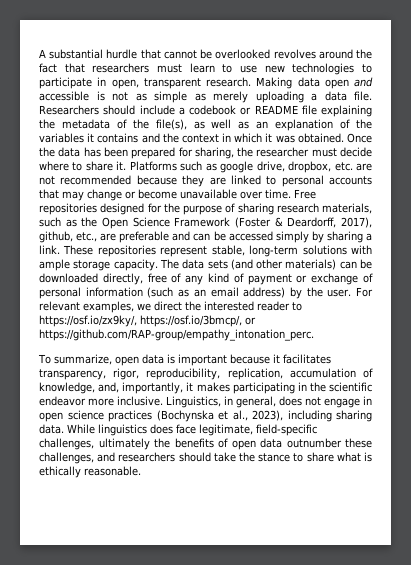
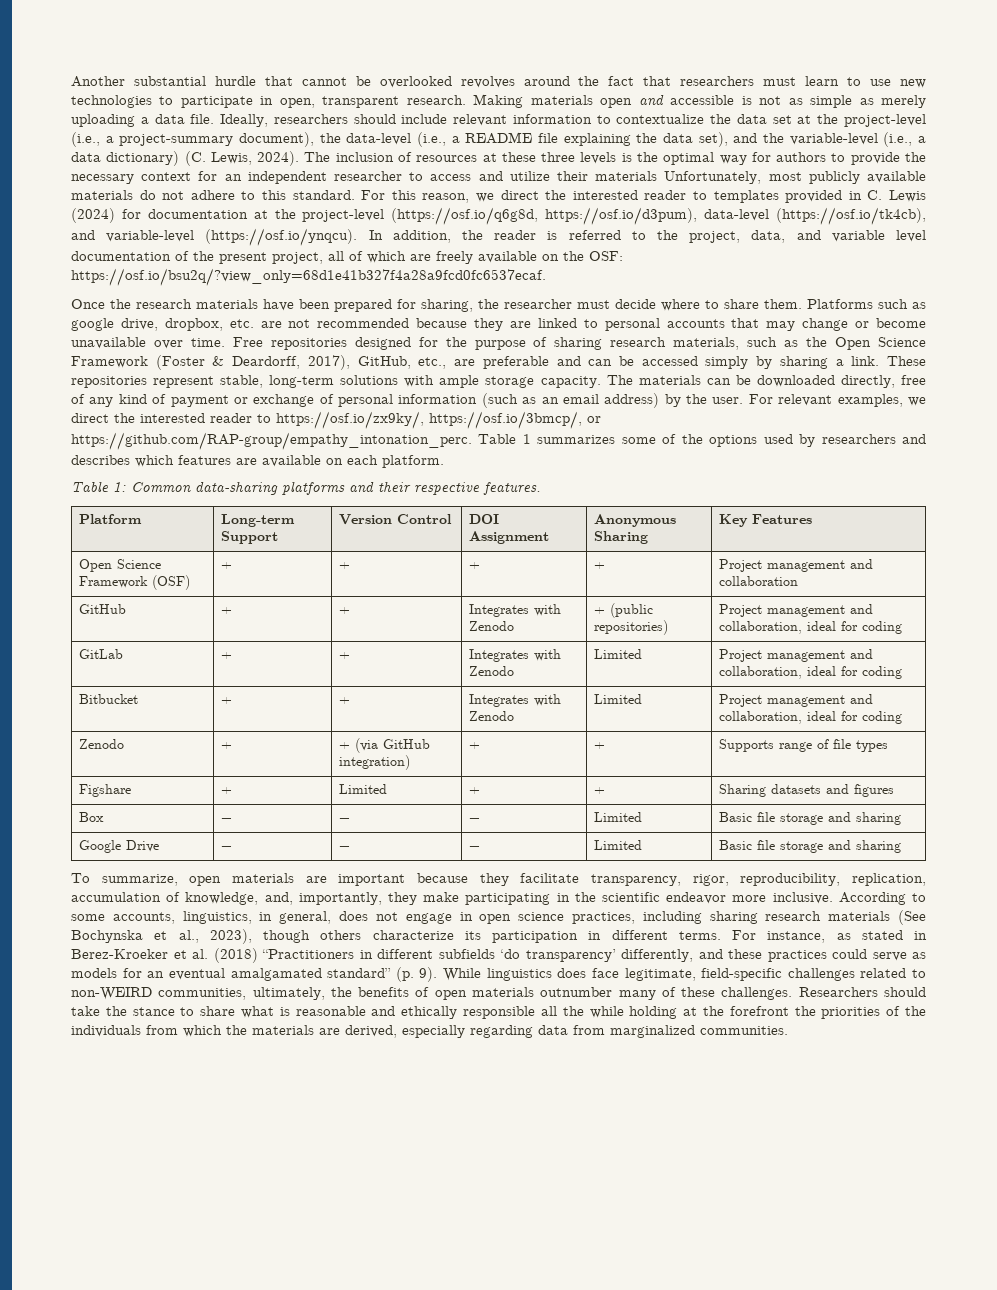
[39,49,46,58] A -> [71,76,125,87] Another
[297,77,320,87] data -> [530,95,593,105] materials
[39,105,372,117] [39,119,372,131] [39,133,373,143] [39,147,101,157] Researchers should include a codebook or README file explaining the metadata of the file(s), as well as an explanation of the variables it contains and the context in which it was obtained. Once the data has -> [220,114,926,127] [71,132,926,147] [71,151,927,166] [71,171,927,184] [71,190,927,203] [71,207,927,225] [71,228,927,246] [71,251,623,264] [71,268,546,286] [71,299,294,311] Ideally, researchers should include relevant information to contextualize the data set at the project-level (i.e., a project-summary document), the data-level (i.e., a README file explaining the data set), and the variable-level (i.e., a data dictionary) (C. Lewis, 2024). The inclusion of resources at these three levels is the optimal way for authors to provide the necessary context for an independent researcher to access and utilize their materials Unfortunately, most publicly available materials do not adhere to this standard. For this reason, we direct the interested reader to templates provided in C. Lewis (2024) for documentation at the project-level (https://osf.io/q6g8d, https://osf.io/d3pum), data-level (https://osf.io/tk4cb), and variable-level (https://osf.io/ynqcu). In addition, the reader is referred to the project, data, and variable level documentation of the present project, all of which are freely available on the OSF: https://osf.io/bsu2q/?view_only=68d1e41b327f4a28a9fcd0fc6537ecaf. // Once the research materials have
[116,161,127,170] it. -> [764,299,802,309] them.
[39,231,73,243] github, -> [357,356,411,369] GitHub,
[182,259,337,270] data sets (and other materials) -> [638,375,701,385] materials
[38,354,331,366] // To summarize, open data is important because it facilitates -> [478,434,927,447] [71,455,444,468] [71,481,541,495] [79,514,143,524] [221,514,296,527] [221,531,279,544] [339,514,453,525] [469,514,500,524] [469,531,550,544] [594,514,677,527] [594,531,649,544] [719,514,813,527] [79,559,162,572] [79,575,191,590] [221,562,233,569] [339,562,351,569] [469,562,481,569] [594,562,606,569] [719,559,874,572] [719,576,799,586] [79,604,127,614] [221,607,233,614] [339,607,351,614] [469,604,562,617] [469,621,515,631] [594,603,654,618] [594,620,669,635] [719,604,874,617] [719,621,903,634] [79,649,124,659] [221,652,233,659] [339,652,351,659] [469,649,562,662] [469,666,515,676] [594,649,643,659] [719,649,874,662] [719,666,903,679] [79,694,139,704] [221,697,233,704] [339,697,351,704] [469,694,562,707] [469,711,515,721] [594,694,643,704] [719,694,874,707] [719,711,903,724] [79,739,125,749] [221,742,233,749] [339,738,431,753] [339,755,411,770] [469,742,481,749] [594,742,606,749] [719,739,889,752] [79,784,132,797] [221,787,233,794] [339,784,388,794] [469,787,481,794] [594,787,606,794] [719,784,895,797] [79,812,105,822] [221,818,233,822] [339,818,351,822] [469,818,481,822] [594,812,643,822] [719,812,902,825] [79,840,160,853] [221,846,233,850] [339,846,351,850] [469,846,481,850] [594,840,643,850] [719,840,902,853] [71,873,580,886] Table 1 summarizes some of the options used by researchers and describes which features are available on each platform. // Table 1: Common data-sharing platforms and their respective features. // Platform | Long-term Support | Version Control | DOI Assignment | Anonymous Sharing | Key Features // Open Science Framework (OSF) | + | + | + | + | Project management and collaboration // GitHub | + | + | Integrates with Zenodo | + (public repositories) | Project management and collaboration, ideal for coding // GitLab | + | + | Integrates with Zenodo | Limited | Project management and collaboration, ideal for coding // Bitbucket | + | + | Integrates with Zenodo | Limited | Project management and collaboration, ideal for coding // Zenodo | + | + (via GitHub integration) | + | + | Supports range of file types // Figshare | + | Limited | + | + | Sharing datasets and figures // Box | − | − | − | Limited | Basic file storage and sharing // Google Drive | − | − | − | Limited | Basic file storage and sharing // To summarize, open materials are important because they facilitate
[186,382,230,392] it makes -> [387,892,460,905] they make
[166,396,221,408] Linguistics, -> [838,892,927,905] [71,911,252,924] According to some accounts, linguistics,
[108,410,372,422] [39,424,64,434] practices (Bochynska et al., 2023), including sharing data. -> [571,910,926,925] [71,929,927,944] [71,948,926,963] [71,967,438,982] practices, including sharing research materials (See Bochynska et al., 2023), though others characterize its participation in different terms. For instance, as stated in Berez-Kroeker et al. (2018) “Practitioners in different subfields ‘do transparency’ differently, and these practices could serve as models for an eventual amalgamated standard” (p. 9).
[39,438,372,450] [39,452,176,464] challenges, ultimately the benefits of open data outnumber these challenges, and researchers -> [787,968,926,981] [71,987,878,1000] challenges related to non-WEIRD communities, ultimately, the benefits of open materials outnumber many of these challenges. Researchers
[39,466,141,478] ethically reasonable. -> [295,1006,927,1019] [71,1025,788,1038] reasonable and ethically responsible all the while holding at the forefront the priorities of the individuals from which the materials are derived, especially regarding data from marginalized communities.

